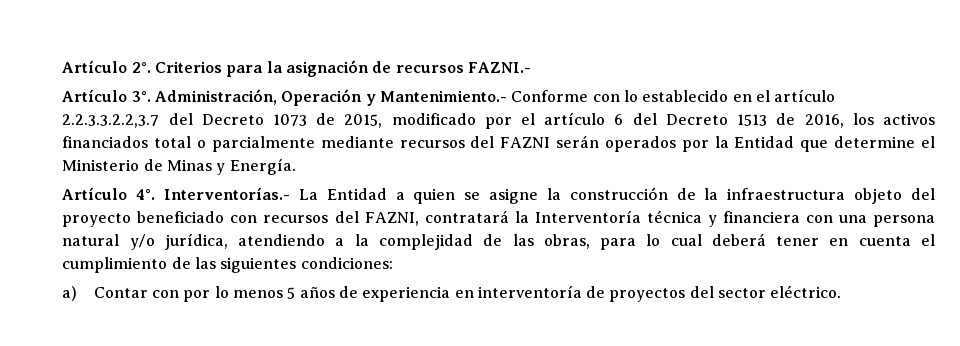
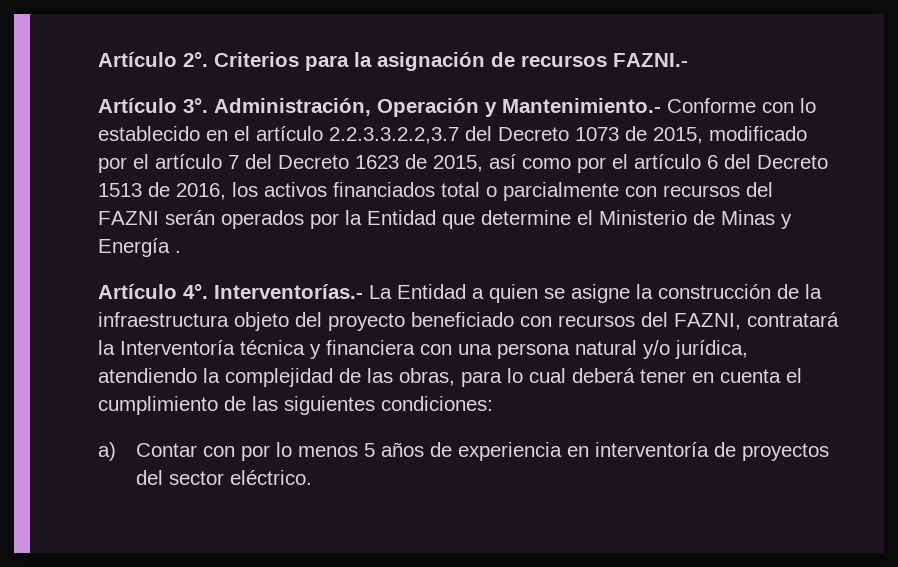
(606, 118) none -> [227,154,701,173] 7 del Decreto 1623 de 2015, así como por el artículo
[320,136,394,148] mediante -> [624,186,657,197] con
[229,158,296,175] Energía. -> [97,238,181,257] Energía .
[335,238,345,246] a -> (197, 375) none

